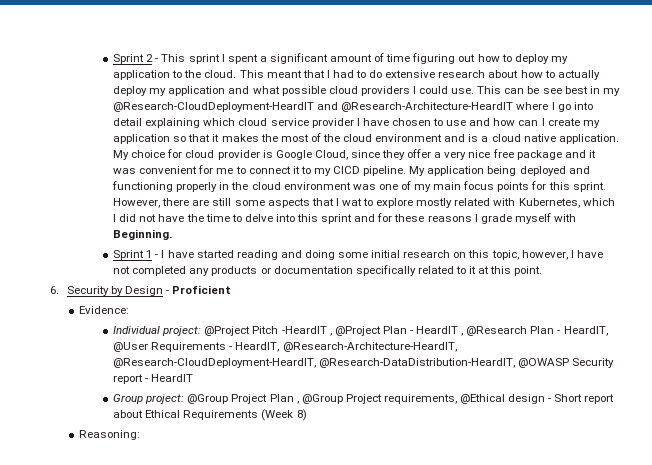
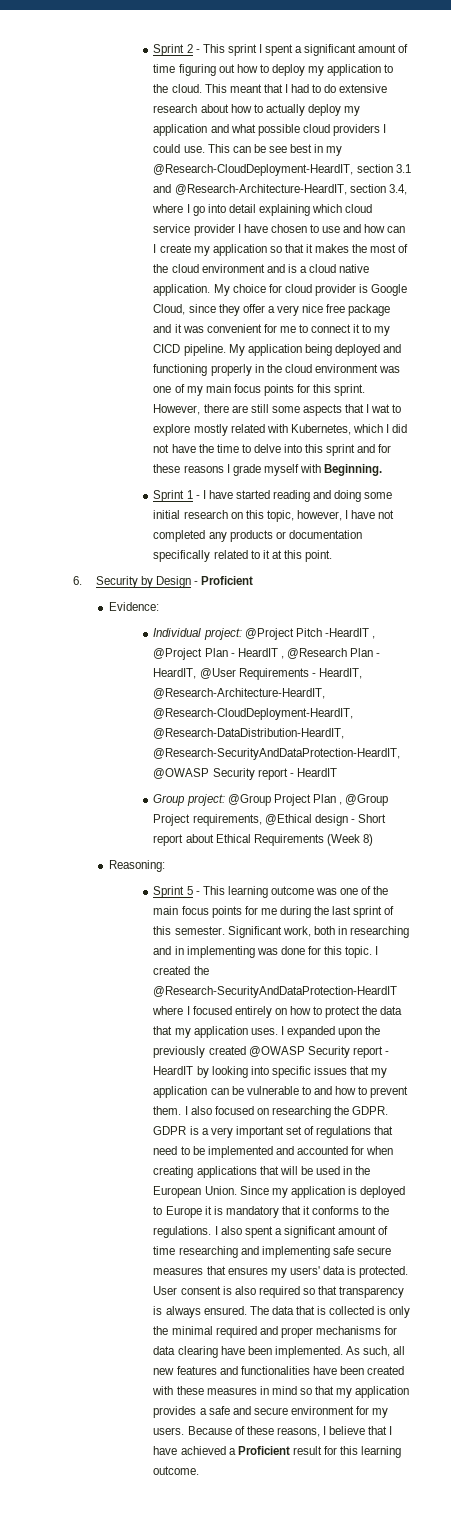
[113,102,514,112] @Research-CloudDeployment-HeardIT and @Research-Architecture-HeardIT -> [153,164,411,176] [153,184,407,195] @Research-CloudDeployment-HeardIT, section 3.1 and @Research-Architecture-HeardIT, section 3.4,
(516, 363) none -> [153,748,401,760] @Research-SecurityAndDataProtection-HeardIT,
(141, 435) none -> [153,886,389,898] [153,906,395,918] [153,926,410,938] [153,946,379,958] [153,966,209,975] [153,986,398,998] [152,1006,403,1018] [153,1026,381,1038] [153,1046,389,1058] [153,1066,388,1078] [153,1086,409,1098] [153,1106,389,1118] [153,1126,394,1138] [153,1146,394,1158] [153,1166,371,1178] [153,1186,406,1198] [153,1206,390,1218] [153,1226,389,1238] [153,1246,391,1258] [153,1266,409,1278] [153,1286,405,1298] [153,1306,411,1318] [153,1326,398,1338] [153,1346,406,1358] [153,1366,405,1375] [152,1386,410,1398] [153,1406,389,1418] [153,1426,393,1437] [153,1446,402,1458] [153,1466,200,1475] // Sprint 5 - This learning outcome was one of the main focus points for me during the last sprint of this semester. Significant work, both in researching and in implementing was done for this topic. I created the @Research-SecurityAndDataProtection-HeardIT where I focused entirely on how to protect the data that my application uses. I expanded upon the previously created @OWASP Security report - HeardIT by looking into specific issues that my application can be vulnerable to and how to prevent them. I also focused on researching the GDPR. GDPR is a very important set of regulations that need to be implemented and accounted for when creating applications that will be used in the European Union. Since my application is deployed to Europe it is mandatory that it conforms to the regulations. I also spent a significant amount of time researching and implementing safe secure measures that ensures my users' data is protected. User consent is also required so that transparency is always ensured. The data that is collected is only the minimal required and proper mechanisms for data clearing have been implemented. As such, all new features and functionalities have been created with these measures in mind so that my application provides a safe and secure environment for my users. Because of these reasons, I believe that I have achieved a Proficient result for this learning outcome.

